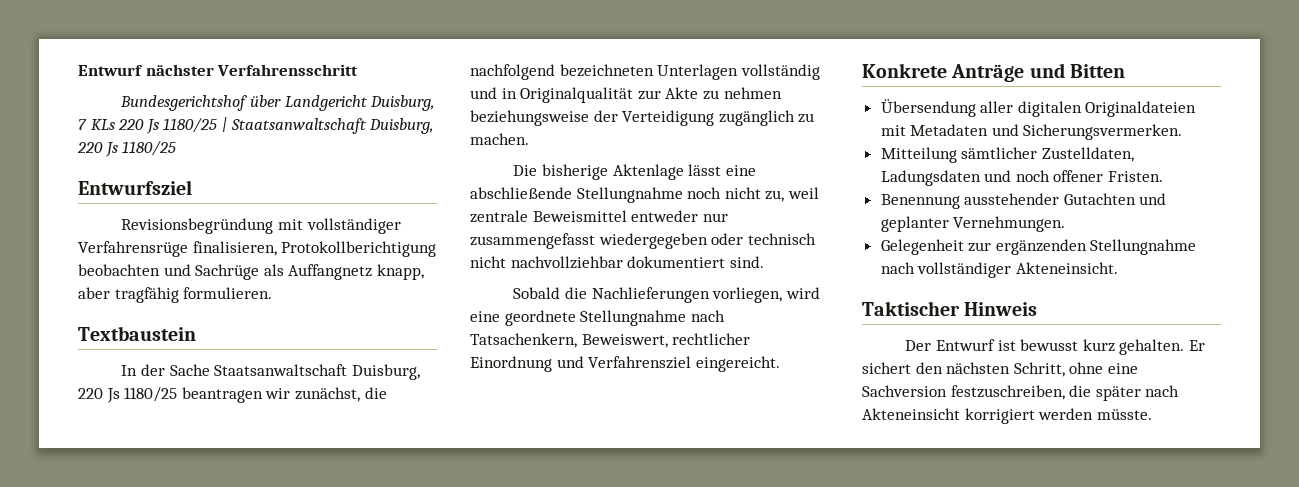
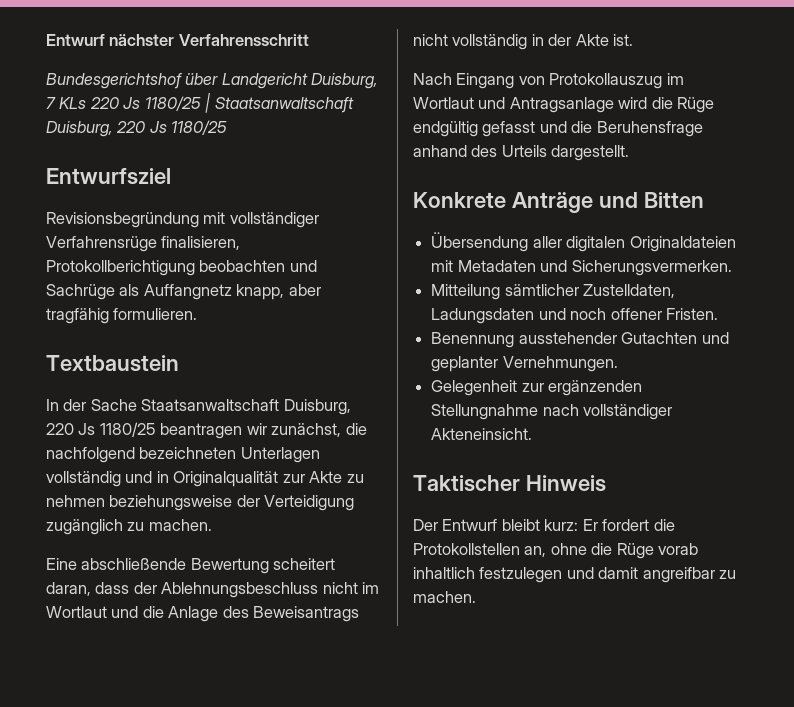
[513,164,756,180] [470,187,819,203] [470,210,728,223] [470,233,816,249] [470,256,764,269] [513,287,820,303] [470,310,725,326] [470,333,751,348] [470,356,780,372] Die bisherige Aktenlage lässt eine abschließende Stellungnahme noch nicht zu, weil zentrale Beweismittel entweder nur zusammengefasst wiedergegeben oder technisch nicht nachvollziehbar dokumentiert sind. // Sobald die Nachlieferungen vorliegen, wird eine geordnete Stellungnahme nach Tatsachenkern, Beweiswert, rechtlicher Einordnung und Verfahrensziel eingereicht. -> [46,558,336,574] [46,582,380,598] [46,606,360,622] [413,34,634,50] [413,73,684,89] [413,97,715,113] [413,121,703,137] [413,145,630,161] Eine abschließende Bewertung scheitert daran, dass der Ablehnungsbeschluss nicht im Wortlaut und die Anlage des Beweisantrags nicht vollständig in der Akte ist. // Nach Eingang von Protokollauszug im Wortlaut und Antragsanlage wird die Rüge endgültig gefasst und die Beruhensfrage anhand des Urteils dargestellt.
[997,339,1205,355] [862,362,1138,377] [862,385,1180,401] [862,408,1152,424] ist bewusst kurz gehalten. Er sichert den nächsten Schritt, ohne eine Sachversion festzuschreiben, die später nach Akteneinsicht korrigiert werden müsste. -> [501,519,675,531] [413,543,699,559] [413,567,737,583] [413,591,476,603] bleibt kurz: Er fordert die Protokollstellen an, ohne die Rüge vorab inhaltlich festzulegen und damit angreifbar zu machen.

